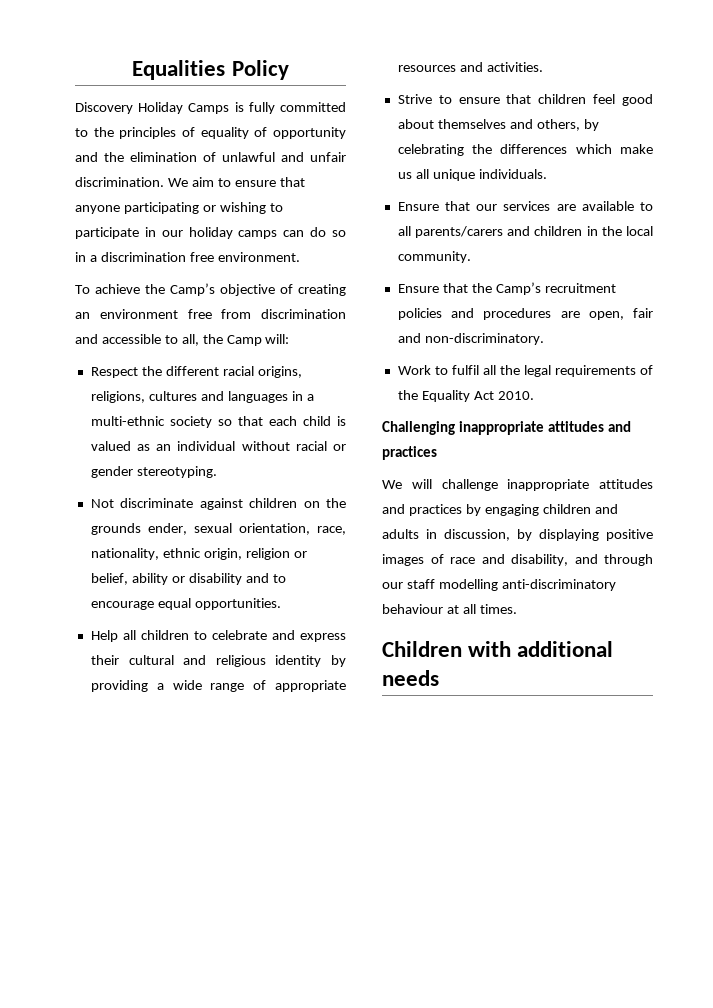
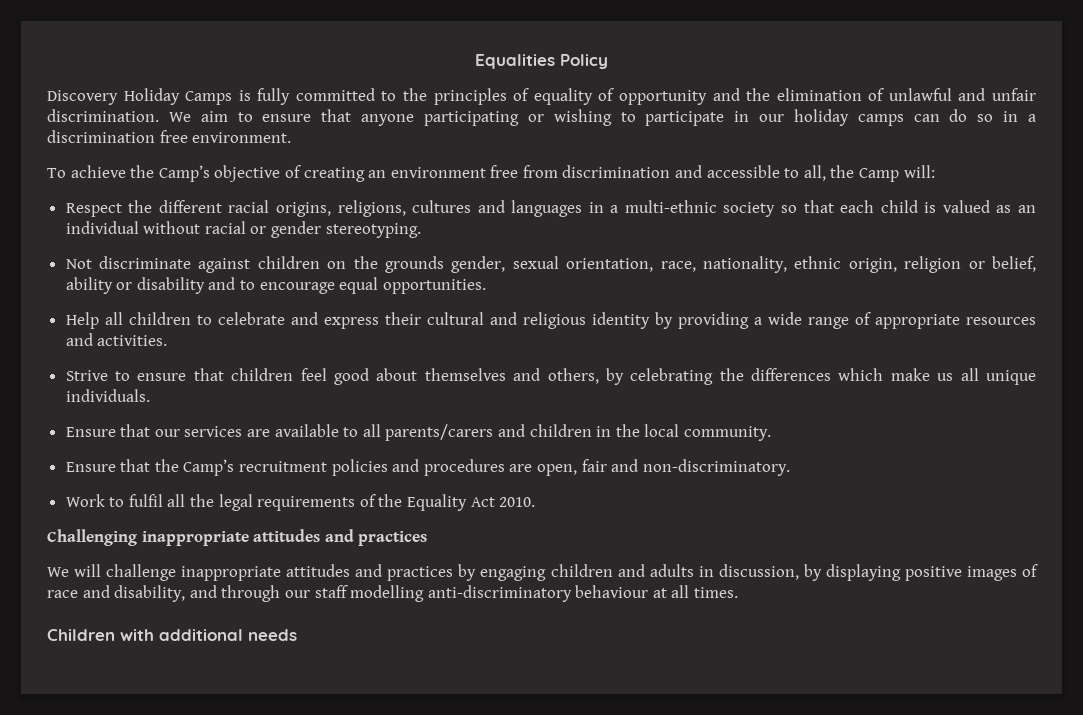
[147,523,187,535] ender, -> [451,256,506,273] gender,

